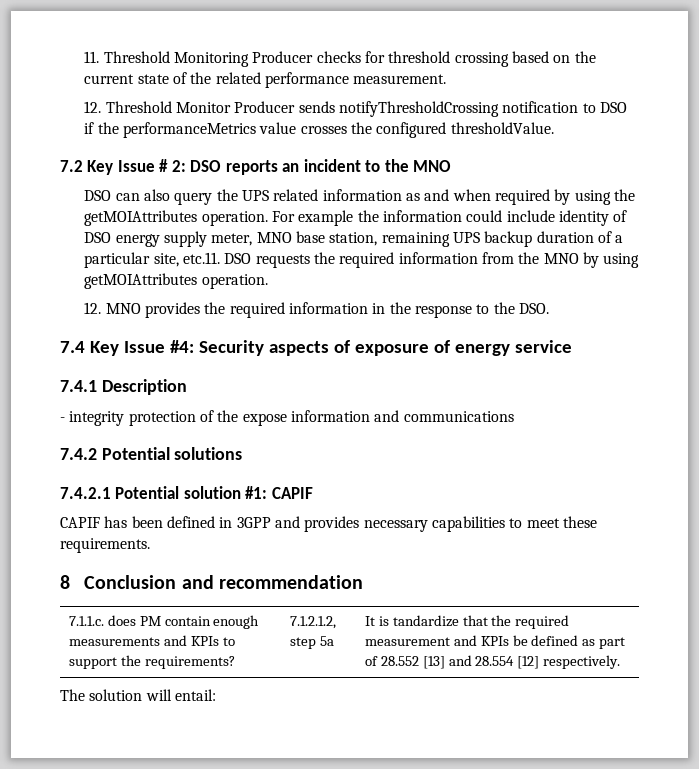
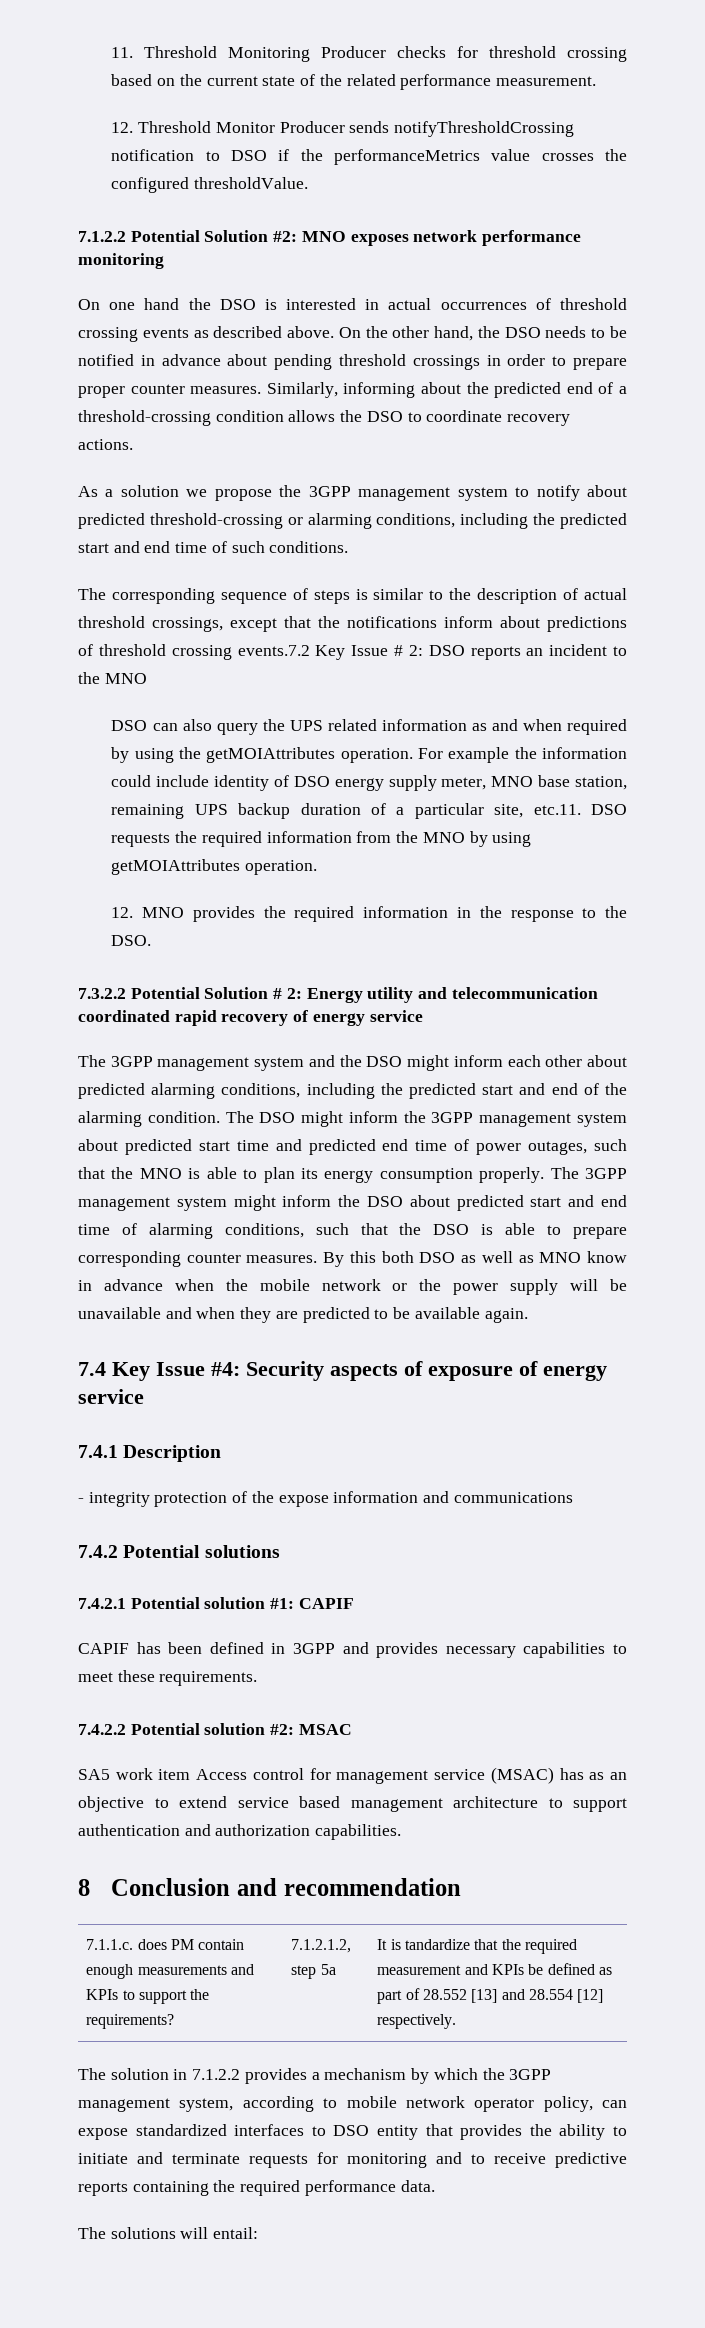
[60,160,83,172] 7.2 -> [78,230,582,246] [78,253,164,269] [78,298,627,310] [78,326,627,342] [78,354,627,370] [78,382,628,398] [78,410,571,426] [78,439,133,450] [78,485,627,501] [78,513,628,529] [78,541,349,553] [78,588,628,604] [78,616,627,632] [78,644,310,660] 7.1.2.2 Potential Solution #2: MNO exposes network performance monitoring // On one hand the DSO is interested in actual occurrences of threshold crossing events as described above. On the other hand, the DSO needs to be notified in advance about pending threshold crossings in order to prepare proper counter measures. Similarly, informing about the predicted end of a threshold-crossing condition allows the DSO to coordinate recovery actions. // As a solution we propose the 3GPP management system to notify about predicted threshold-crossing or alarming conditions, including the predicted start and end time of such conditions. // The corresponding sequence of steps is similar to the description of actual threshold crossings, except that the notifications inform about predictions of threshold crossing events.7.2
(549, 308) none -> [78,987,598,1003] [78,1010,423,1026] [78,1055,628,1071] [78,1083,627,1099] [78,1111,627,1127] [78,1139,628,1155] [78,1167,627,1183] [78,1195,627,1211] [78,1223,627,1239] [78,1251,628,1267] [78,1279,627,1295] [78,1307,528,1323] // 7.3.2.2 Potential Solution # 2: Energy utility and telecommunication coordinated rapid recovery of energy service // The 3GPP management system and the DSO might inform each other about predicted alarming conditions, including the predicted start and end of the alarming condition. The DSO might inform the 3GPP management system about predicted start time and predicted end time of power outages, such that the MNO is able to plan its energy consumption properly. The 3GPP management system might inform the DSO about predicted start and end time of alarming conditions, such that the DSO is able to prepare corresponding counter measures. By this both DSO as well as MNO know in advance when the mobile network or the power supply will be unavailable and when they are predicted to be available again.
(150, 545) none -> [78,1723,352,1735] [78,1767,627,1784] [78,1796,627,1812] [78,1824,402,1840] // 7.4.2.2 Potential solution #2: MSAC // SA5 work item Access control for management service (MSAC) has as an objective to extend service based management architecture to support authentication and authorization capabilities.
(143, 695) none -> [173,2068,552,2084] [78,2096,627,2112] [78,2124,628,2140] [78,2152,627,2168] [78,2180,435,2196] [78,2227,176,2239] in 7.1.2.2 provides a mechanism by which the 3GPP management system, according to mobile network operator policy, can expose standardized interfaces to DSO entity that provides the ability to initiate and terminate requests for monitoring and to receive predictive reports containing the required performance data. // The solutions

